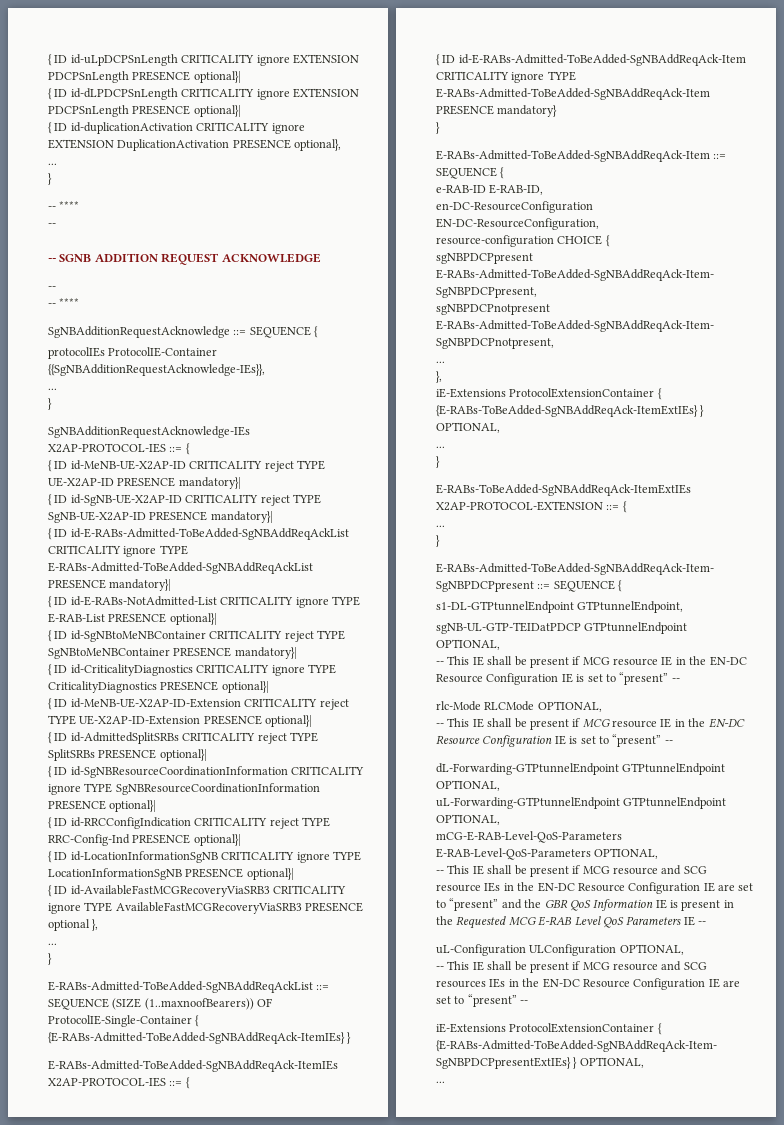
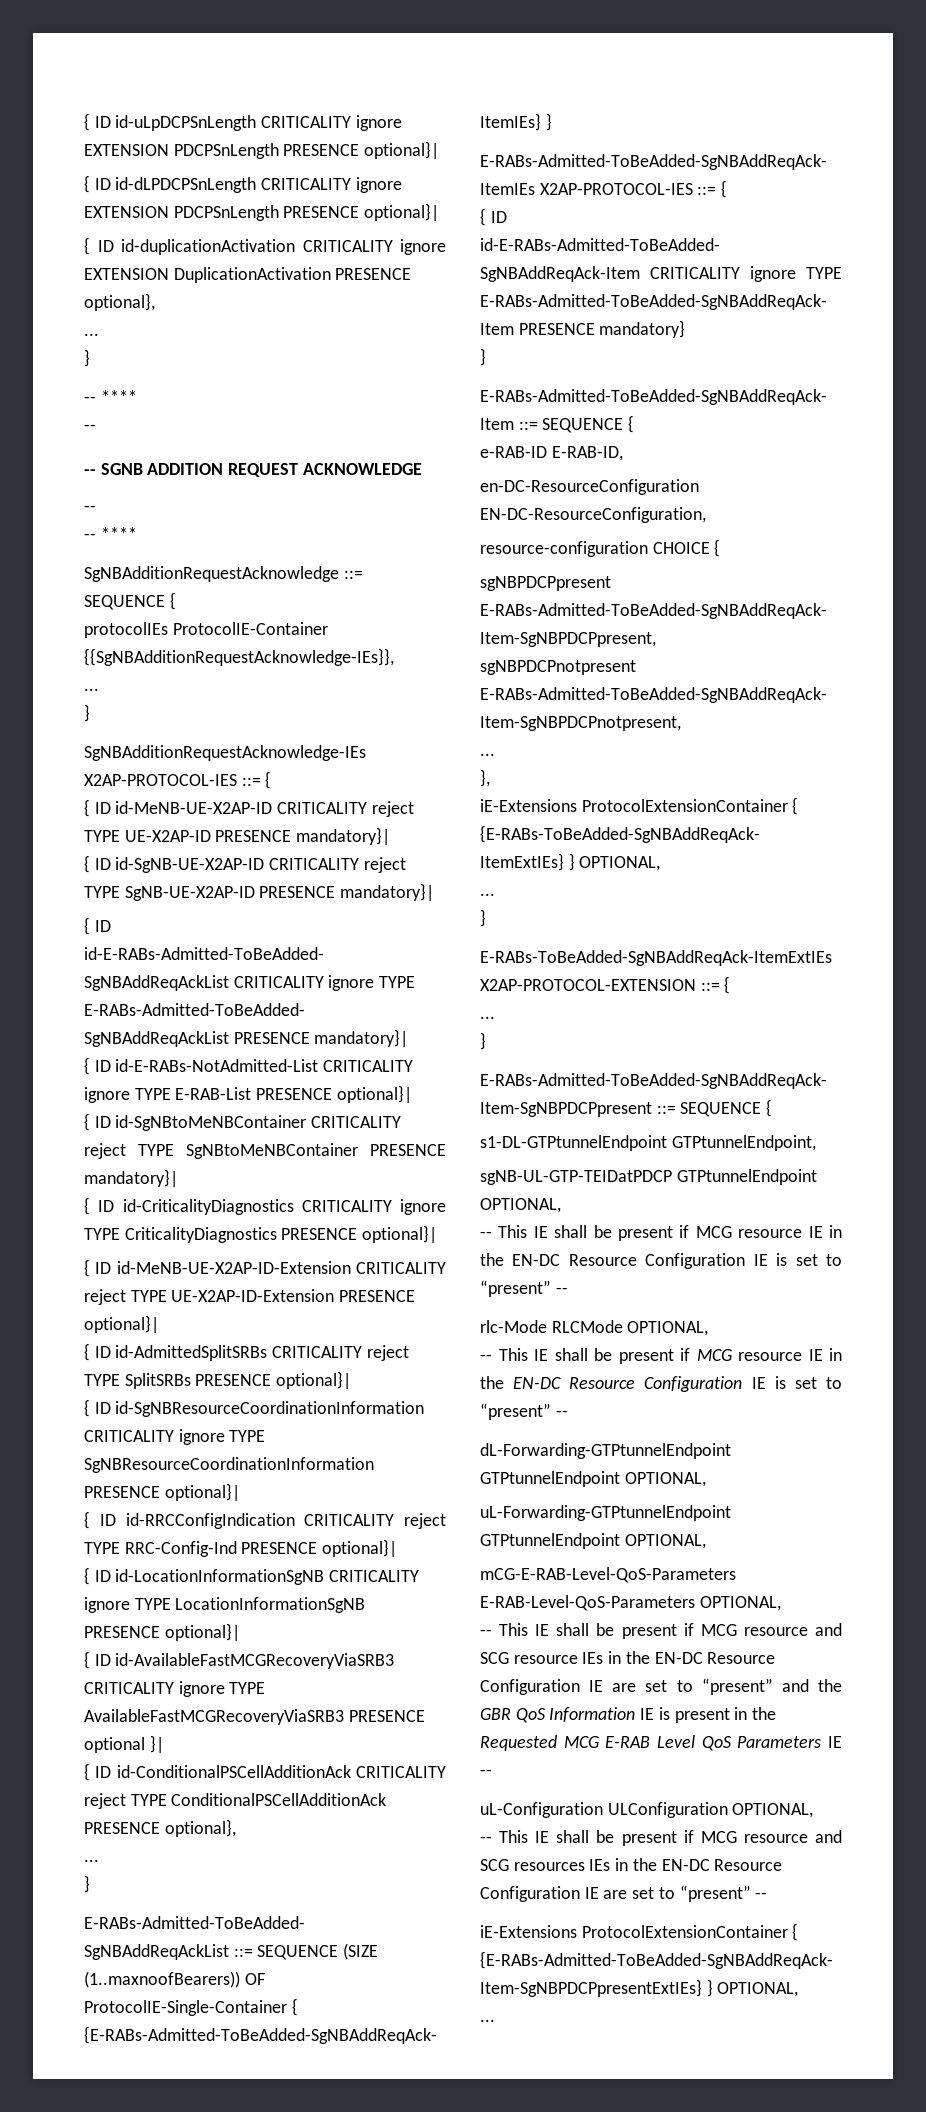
[92,919,99,931] }, -> [149,1735,164,1753] [84,1763,446,1781] [84,1793,387,1809] [84,1819,236,1837] }| // { ID id-ConditionalPSCellAdditionAck CRITICALITY reject TYPE ConditionalPSCellAdditionAck PRESENCE optional},

